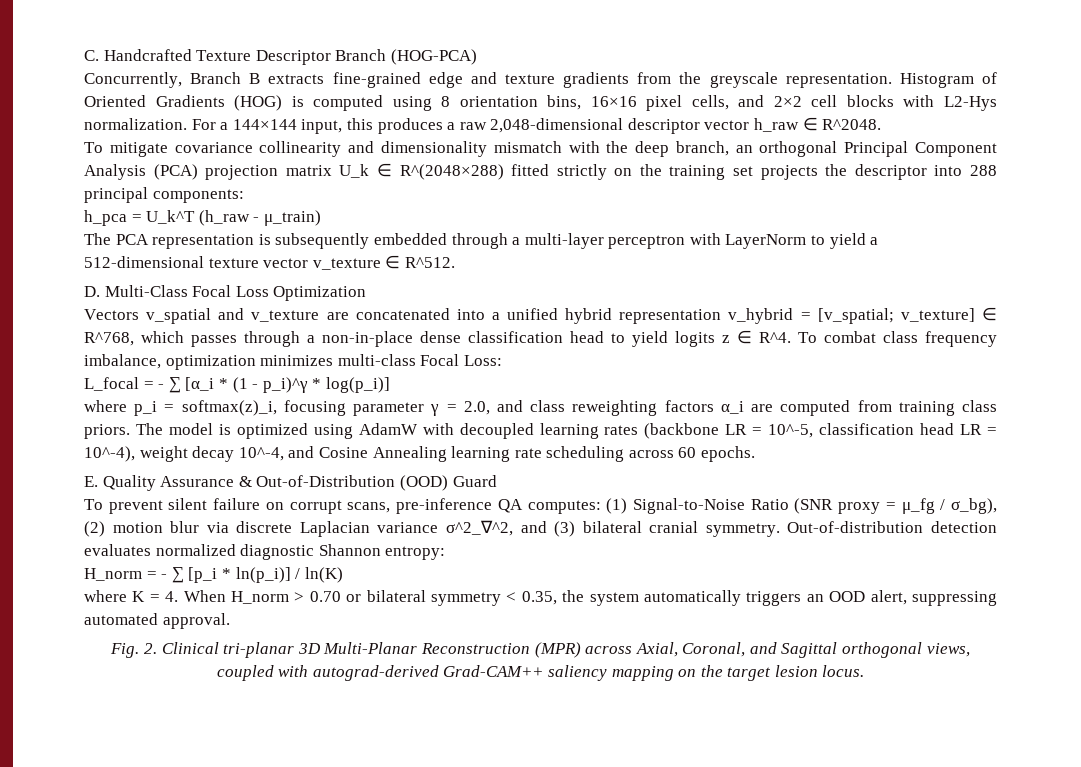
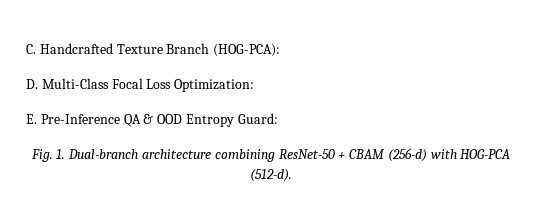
[255,49,477,65] [84,72,997,88] [84,95,997,111] [84,117,882,134] [84,141,998,157] [84,163,998,180] [84,187,244,203] [84,210,321,226] [84,233,879,249] [84,255,455,270] [84,285,367,301] [84,307,997,324] [84,330,997,347] [84,354,502,370] [84,377,390,393] [84,400,997,416] [84,423,998,439] [84,446,756,462] [84,475,497,491] [84,498,997,514] [84,520,997,537] [84,544,446,560] [84,567,343,583] [84,590,997,606] [84,613,230,629] [110,642,970,658] [216,665,865,681] Descriptor Branch (HOG-PCA) // Concurrently, Branch B extracts fine-grained edge and texture gradients from the greyscale representation. Histogram of Oriented Gradients (HOG) is computed using 8 orientation bins, 16×16 pixel cells, and 2×2 cell blocks with L2-Hys normalization. For a 144×144 input, this produces a raw 2,048-dimensional descriptor vector h_raw ∈ R^2048. // To mitigate covariance collinearity and dimensionality mismatch with the deep branch, an orthogonal Principal Component Analysis (PCA) projection matrix U_k ∈ R^(2048×288) fitted strictly on the training set projects the descriptor into 288 principal components: // h_pca = U_k^T (h_raw - μ_train) // The PCA representation is subsequently embedded through a multi-layer perceptron with LayerNorm to yield a 512-dimensional texture vector v_texture ∈ R^512. // D. Multi-Class Focal Loss Optimization // Vectors v_spatial and v_texture are concatenated into a unified hybrid representation v_hybrid = [v_spatial; v_texture] ∈ R^768, which passes through a non-in-place dense classification head to yield logits z ∈ R^4. To combat class frequency imbalance, optimization minimizes multi-class Focal Loss: // L_focal = - ∑ [α_i * (1 - p_i)^γ * log(p_i)] // where p_i = softmax(z)_i, focusing parameter γ = 2.0, and class reweighting factors α_i are computed from training class priors. The model is optimized using AdamW with decoupled learning rates (backbone LR = 10^-5, classification head LR = 10^-4), weight decay 10^-4, and Cosine Annealing learning rate scheduling across 60 epochs. // E. Quality Assurance & Out-of-Distribution (OOD) Guard // To prevent silent failure on corrupt scans, pre-inference QA computes: (1) Signal-to-Noise Ratio (SNR proxy = μ_fg / σ_bg), (2) motion blur via discrete Laplacian variance σ^2_∇^2, and (3) bilateral cranial symmetry. Out-of-distribution detection evaluates normalized diagnostic Shannon entropy: // H_norm = - ∑ [p_i * ln(p_i)] / ln(K) // where K = 4. When H_norm > 0.70 or bilateral symmetry < 0.35, the system automatically triggers an OOD alert, suppressing automated approval. // Fig. 2. Clinical tri-planar 3D Multi-Planar Reconstruction (MPR) across Axial, Coronal, and Sagittal orthogonal views, coupled with autograd-derived Grad-CAM++ saliency mapping on the target lesion locus. -> [166,43,281,57] [26,78,255,92] [26,113,278,127] [30,148,511,162] [250,169,292,182] Branch (HOG-PCA): // D. Multi-Class Focal Loss Optimization: // E. Pre-Inference QA & OOD Entropy Guard: // Fig. 1. Dual-branch architecture combining ResNet-50 + CBAM (256-d) with HOG-PCA (512-d).

